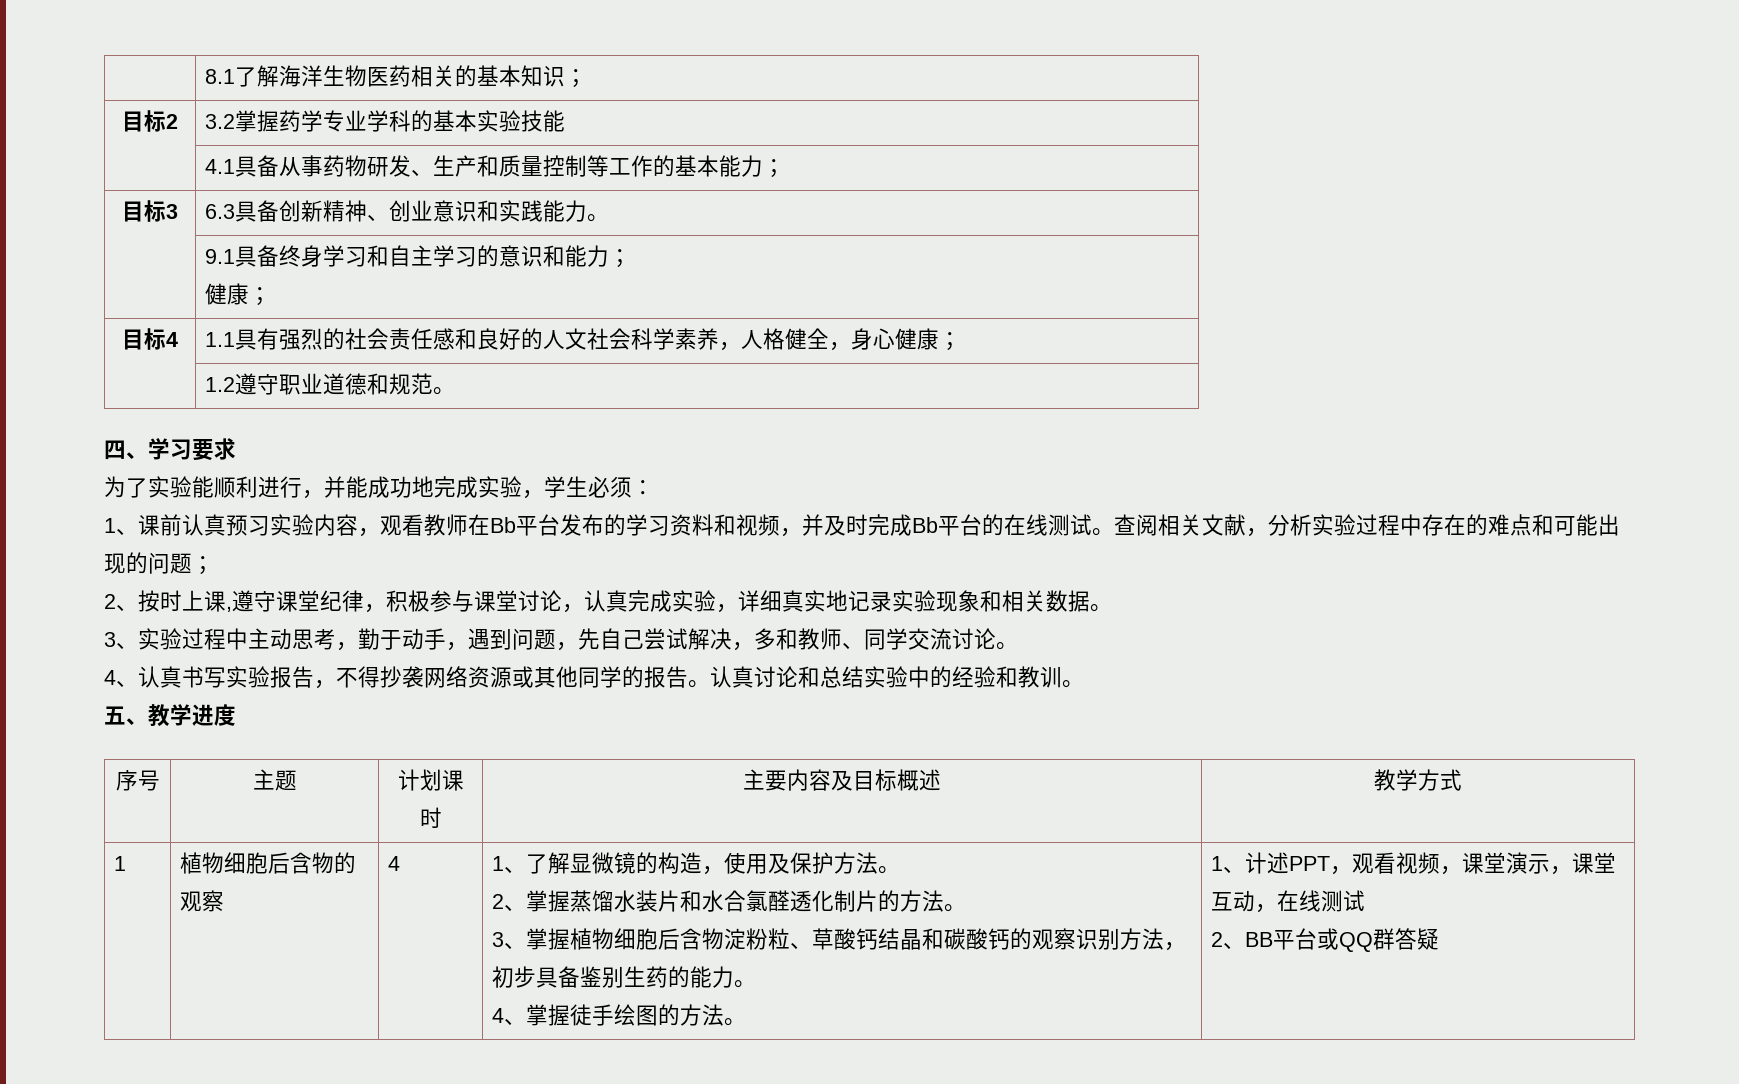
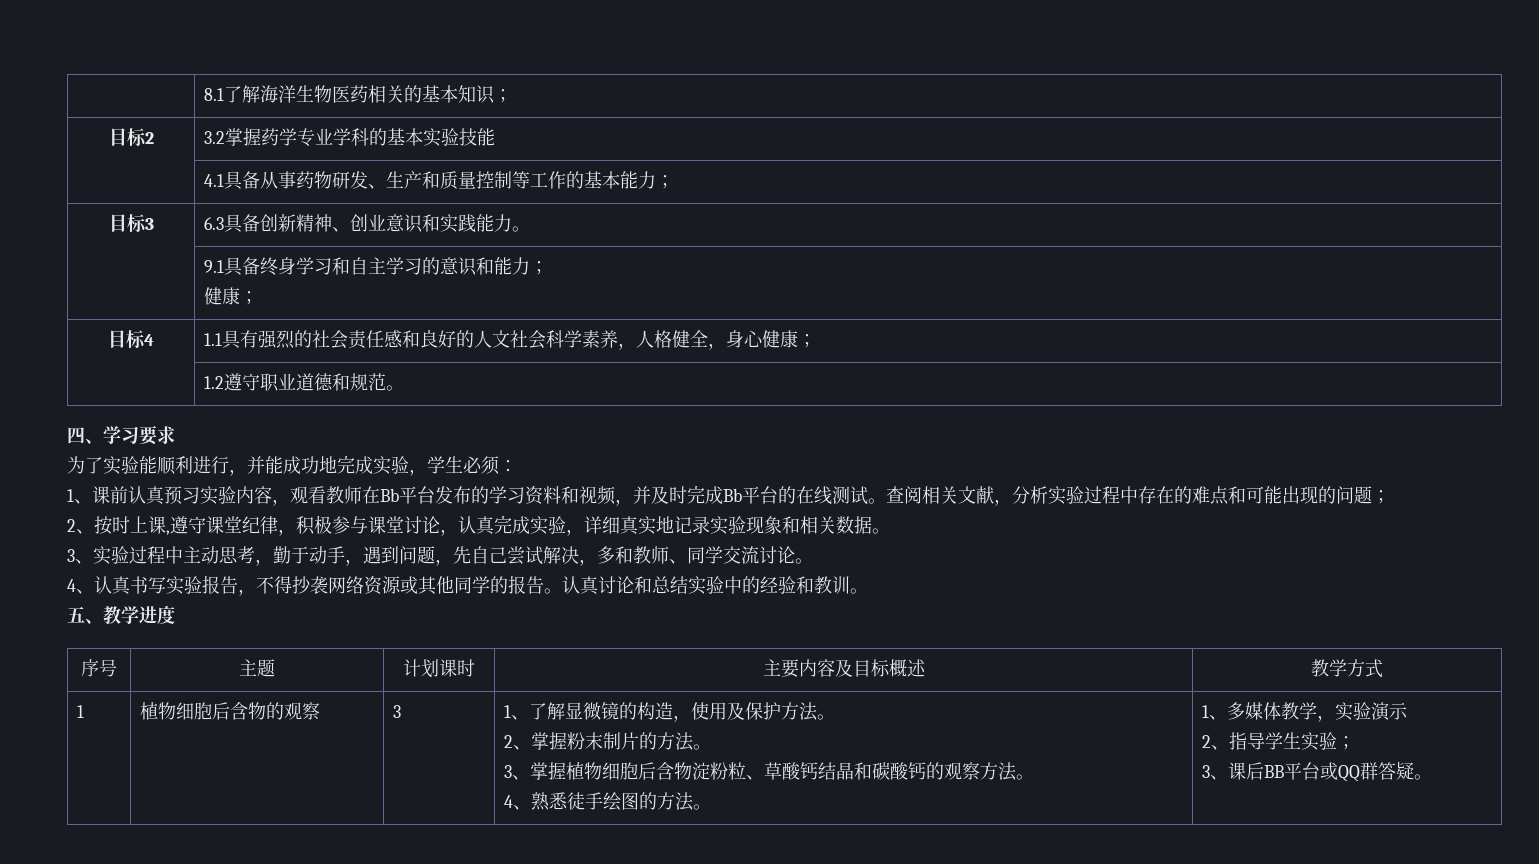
[387,856,400,871] 4 -> [393,705,402,718] 3
[569,890,834,912] 蒸馏水装片和水合氯醛透化 -> [567,732,604,750] 粉末
[1075,928,1186,951] [491,966,756,988] [491,1004,570,1026] 识别方法，初步具备鉴别生药的能力。 // 4、掌握 -> [980,762,1035,781] [504,792,569,811] 方法。 // 4、熟悉
[1244,852,1616,875] [1210,890,1365,913] [1210,932,1245,949] 计述PPT，观看视频，课堂演示，课堂互动，在线测试 // 2、 -> [1227,702,1409,722] [1202,732,1356,751] [1202,762,1265,780] 多媒体教学，实验演示 // 2、指导学生实验； // 3、课后
(1439, 939) none -> [1414,774,1433,780] 。

